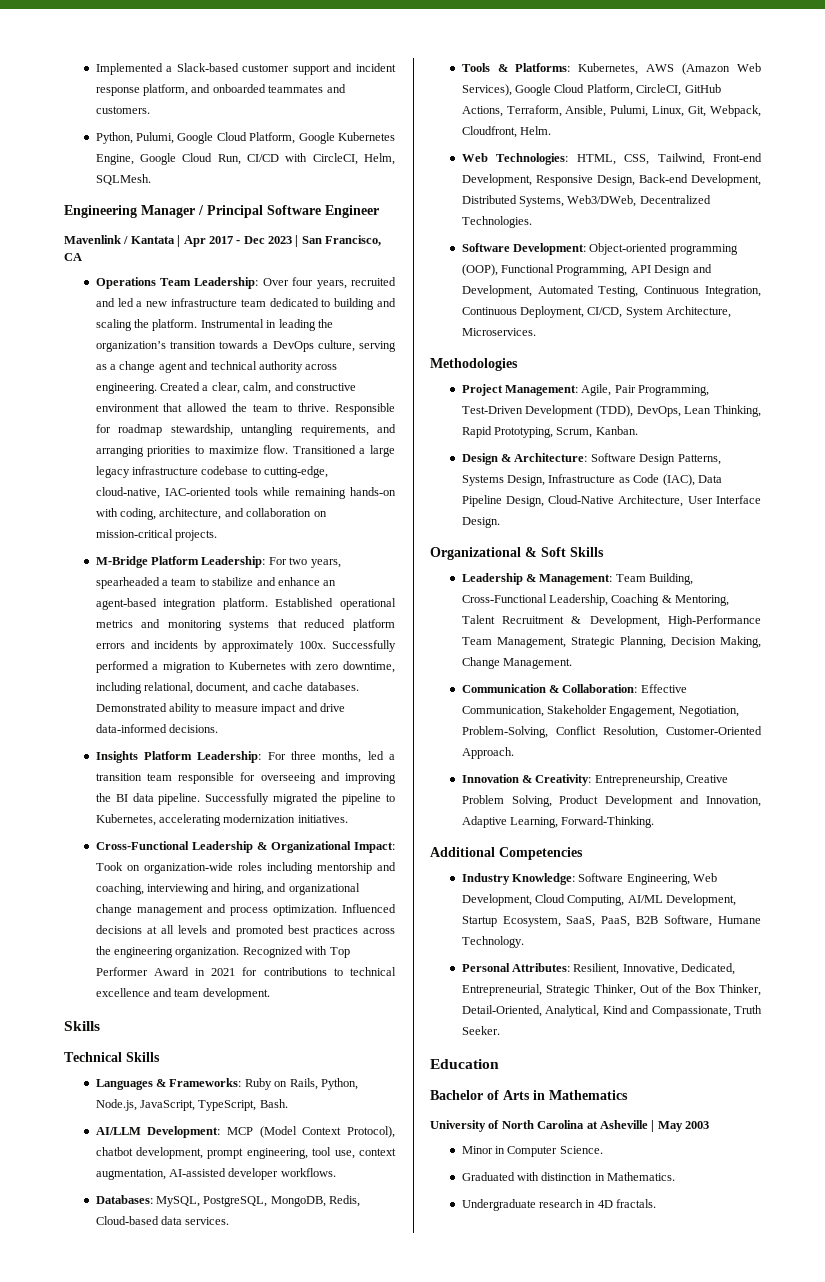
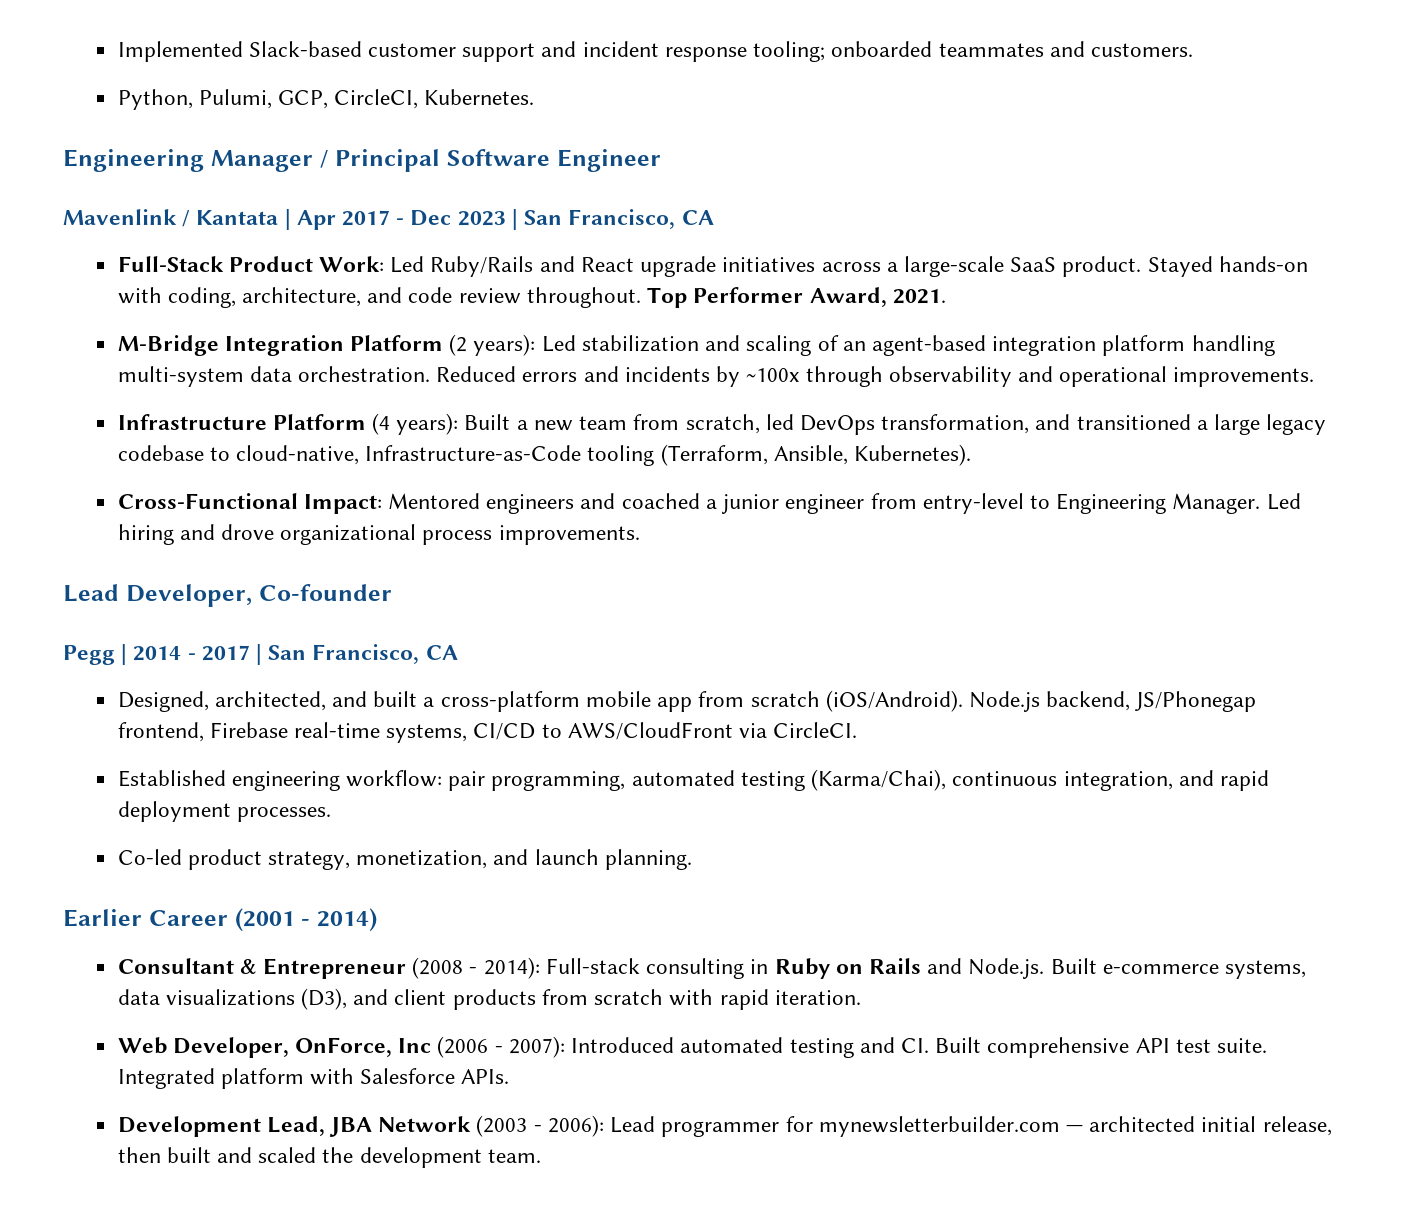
[166,66,173,72] a -> (243, 51) none
[143,84,211,96] platform, and -> [753,41,826,62] tooling;
[177,132,396,144] [95,153,395,165] [95,174,151,185] Google Cloud Platform, Google Kubernetes Engine, Google Cloud Run, CI/CD with CircleCI, Helm, SQLMesh. -> [278,89,535,109] GCP, CircleCI, Kubernetes.
[95,277,397,289] [95,298,396,310] [95,319,333,331] [95,340,396,352] [95,361,338,373] [95,382,356,394] [95,403,395,415] [95,424,397,436] [95,445,395,457] [95,466,329,478] [95,487,346,499] Operations Team Leadership: Over four years, recruited and led a new infrastructure team dedicated to building and scaling the platform. Instrumental in leading the organization’s transition towards a DevOps culture, serving as a change agent and technical authority across engineering. Created a clear, calm, and constructive environment that allowed the team to thrive. Responsible for roadmap stewardship, untangling requirements, and arranging priorities to maximize flow. Transitioned a large legacy infrastructure codebase to cutting-edge, cloud-native, IAC-oriented tools while remaining -> [117,256,1213,277] Full-Stack Product Work: Led Ruby/Rails and React upgrade initiatives across a large-scale SaaS product. Stayed
[246,508,327,517] [95,529,218,541] [95,556,341,568] [95,577,337,589] [95,598,396,610] [95,619,395,631] [95,640,397,652] [95,661,395,673] [95,682,359,694] [95,703,345,715] [95,724,219,733] [95,751,395,763] [95,772,396,784] [95,793,395,805] [95,814,348,826] [95,841,395,853] [95,862,396,874] [95,883,360,895] [95,904,397,916] [95,925,395,937] [95,946,350,958] [95,967,396,976] [95,988,270,1000] [64,1021,100,1031] [64,1052,160,1062] [95,1078,358,1090] [95,1099,288,1111] [95,1126,395,1138] [95,1147,397,1159] [95,1168,336,1180] [95,1195,361,1207] [95,1216,230,1225] [461,63,761,75] [461,84,721,96] [461,105,761,117] [461,126,552,138] [461,153,762,165] [461,174,761,186] [461,195,711,207] [461,216,532,228] [461,243,738,255] [461,264,712,276] [461,285,761,297] [461,306,732,318] [461,328,536,336] [430,358,518,371] [461,384,710,396] [461,405,761,417] [461,426,638,438] [461,453,721,465] [461,474,722,486] [461,495,761,507] [461,517,500,528] [430,547,604,560] [461,573,694,585] [461,594,730,606] [461,615,761,627] [461,636,761,648] [461,657,573,669] [461,684,687,693] [461,705,739,717] [461,726,762,738] [461,747,514,759] [461,774,729,786] [461,795,761,807] [461,816,655,828] [430,847,583,860] [461,873,718,885] [461,894,737,906] [461,915,761,927] [461,936,524,948] [461,963,736,975] [461,984,761,996] [461,1005,762,1017] [461,1026,500,1035] [430,1059,499,1069] [430,1090,628,1100] [430,1120,709,1132] [461,1146,603,1157] [461,1172,676,1181] [461,1199,657,1211] collaboration on mission-critical projects. // M-Bridge Platform Leadership: For two years, spearheaded a team to stabilize and enhance an agent-based integration platform. Established operational metrics and monitoring systems that reduced platform errors and incidents by approximately 100x. Successfully performed a migration to Kubernetes with zero downtime, including relational, document, and cache databases. Demonstrated ability to measure impact and drive data-informed decisions. // Insights Platform Leadership: For three months, led a transition team responsible for overseeing and improving the BI data pipeline. Successfully migrated the pipeline to Kubernetes, accelerating modernization initiatives. // Cross-Functional Leadership & Organizational Impact: Took on organization-wide roles including mentorship and coaching, interviewing and hiring, and organizational change management and process optimization. Influenced decisions at all levels and promoted best practices across the engineering organization. Recognized with Top Performer Award in 2021 for contributions to technical excellence and team development. // Skills // Technical Skills // Languages & Frameworks: Ruby on Rails, Python, Node.js, JavaScript, TypeScript, Bash. // AI/LLM Development: MCP (Model Context Protocol), chatbot development, prompt engineering, tool use, context augmentation, AI-assisted developer workflows. // Databases: MySQL, PostgreSQL, MongoDB, Redis, Cloud-based data services. // Tools & Platforms: Kubernetes, AWS (Amazon Web Services), Google Cloud Platform, CircleCI, GitHub Actions, Terraform, Ansible, Pulumi, Linux, Git, Webpack, Cloudfront, Helm. // Web Technologies: HTML, CSS, Tailwind, Front-end Development, Responsive Design, Back-end Development, Distributed Systems, Web3/DWeb, Decentralized Technologies. // Software Development: Object-oriented programming (OOP), Functional Programming, API Design and Development, Automated Testing, Continuous Integration, Continuous Deployment, CI/CD, System Architecture, Microservices. // Methodologies // Project Management: Agile, Pair Programming, Test-Driven Development (TDD), DevOps, Lean Thinking, Rapid Prototyping, Scrum, Kanban. // Design & Architecture: Software Design Patterns, Systems Design, Infrastructure as Code (IAC), Data Pipeline Design, Cloud-Native Architecture, User Interface Design. // Organizational & Soft Skills // Leadership & Management: Team Building, Cross-Functional Leadership, Coaching & Mentoring, Talent Recruitment & Development, High-Performance Team Management, Strategic Planning, Decision Making, Change Management. // Communication & Collaboration: Effective Communication, Stakeholder Engagement, Negotiation, Problem-Solving, Conflict Resolution, Customer-Oriented Approach. // Innovation & Creativity: Entrepreneurship, Creative Problem Solving, Product Development and Innovation, Adaptive Learning, Forward-Thinking. // Additional Competencies // Industry Knowledge: Software Engineering, Web Development, Cloud Computing, AI/ML Development, Startup Ecosystem, SaaS, PaaS, B2B Software, Humane Technology. // Personal Attributes: Resilient, Innovative, Dedicated, Entrepreneurial, Strategic Thinker, Out of the Box Thinker, Detail-Oriented, Analytical, Kind and Compassionate, Truth Seeker. // Education // Bachelor of Arts in Mathematics // University of North Carolina at Asheville | May 2003 // Minor in Computer Science. // Graduated with distinction in Mathematics. // Undergraduate research in 4D fractals. -> [408,287,946,308] [117,334,1275,356] [117,366,1315,387] [117,413,1327,435] [117,444,972,466] [117,493,1301,514] [117,524,640,545] [63,584,392,607] [63,644,458,665] [117,690,1257,712] [117,722,858,743] [117,769,1269,791] [117,801,331,822] [117,849,692,870] [63,908,377,932] [117,957,1306,979] [117,988,861,1010] [117,1036,1267,1058] [117,1068,510,1089] [117,1115,1332,1137] [117,1147,541,1168] code review throughout. Top Performer Award, 2021. // M-Bridge Integration Platform (2 years): Led stabilization and scaling of an agent-based integration platform handling multi-system data orchestration. Reduced errors and incidents by ~100x through observability and operational improvements. // Infrastructure Platform (4 years): Built a new team from scratch, led DevOps transformation, and transitioned a large legacy codebase to cloud-native, Infrastructure-as-Code tooling (Terraform, Ansible, Kubernetes). // Cross-Functional Impact: Mentored engineers and coached a junior engineer from entry-level to Engineering Manager. Led hiring and drove organizational process improvements. // Lead Developer, Co-founder // Pegg | 2014 - 2017 | San Francisco, CA // Designed, architected, and built a cross-platform mobile app from scratch (iOS/Android). Node.js backend, JS/Phonegap frontend, Firebase real-time systems, CI/CD to AWS/CloudFront via CircleCI. // Established engineering workflow: pair programming, automated testing (Karma/Chai), continuous integration, and rapid deployment processes. // Co-led product strategy, monetization, and launch planning. // Earlier Career (2001 - 2014) // Consultant & Entrepreneur (2008 - 2014): Full-stack consulting in Ruby on Rails and Node.js. Built e-commerce systems, data visualizations (D3), and client products from scratch with rapid iteration. // Web Developer, OnForce, Inc (2006 - 2007): Introduced automated testing and CI. Built comprehensive API test suite. Integrated platform with Salesforce APIs. // Development Lead, JBA Network (2003 - 2006): Lead programmer for mynewsletterbuilder.com — architected initial release, then built and scaled the development team.

